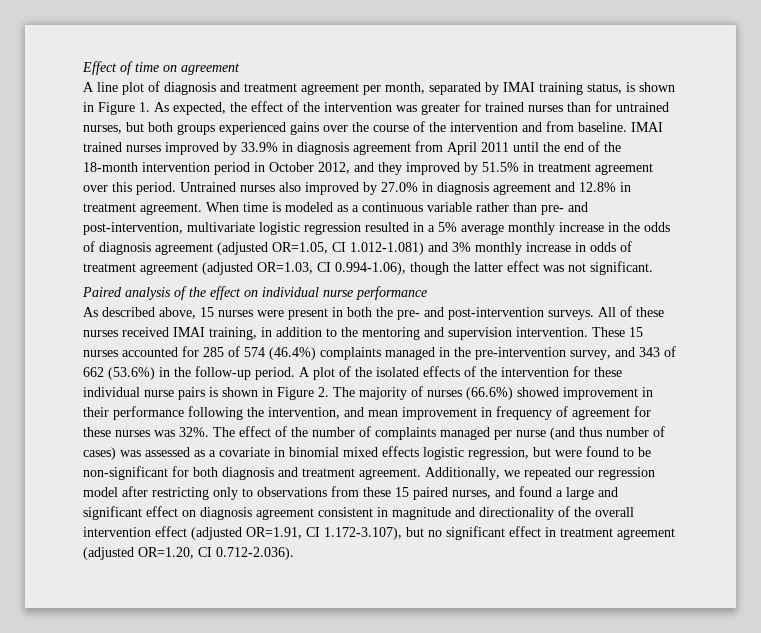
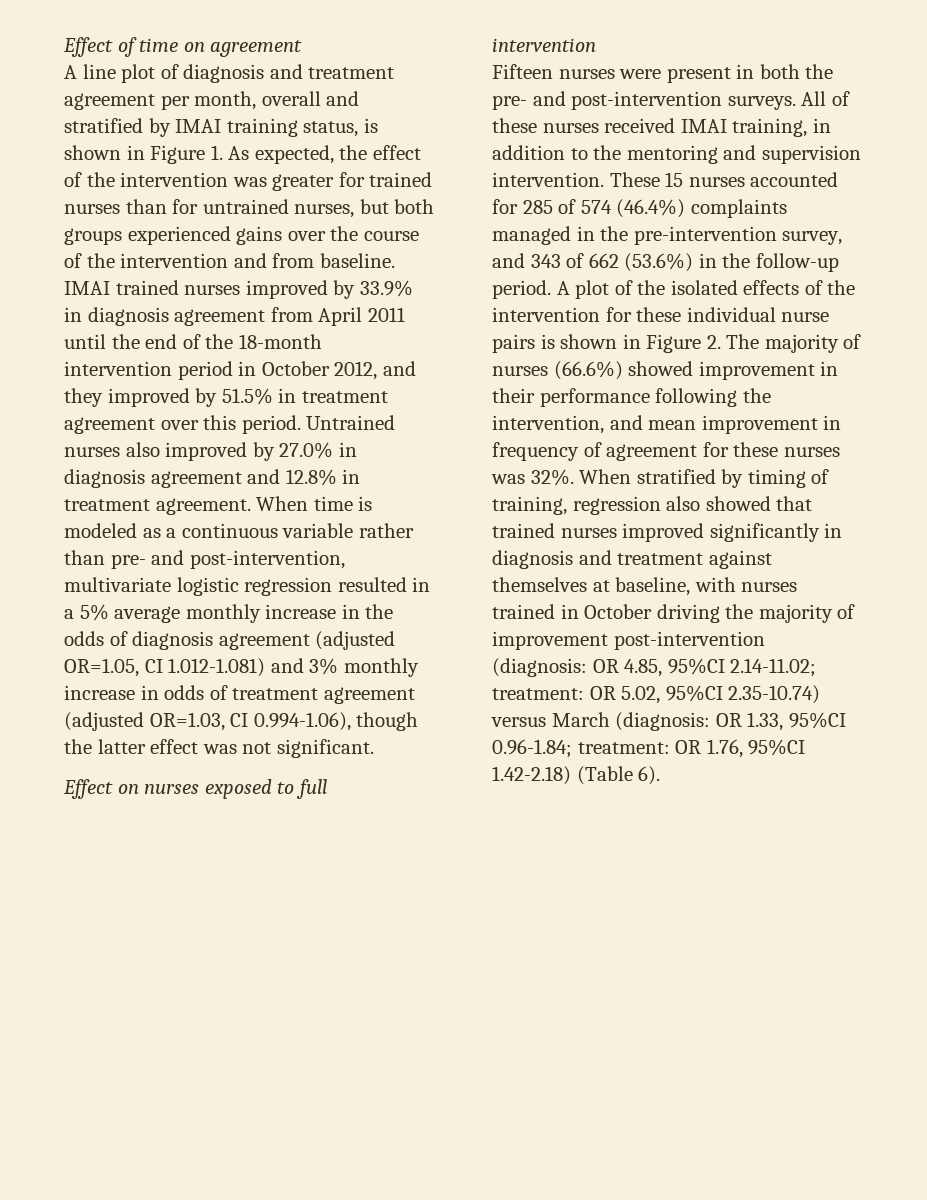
[429,82,481,95] separated -> [261,91,360,106] [64,118,143,133] overall and stratified
[82,286,427,300] [83,307,214,319] Paired analysis of the effect on individual nurse performance // As described above, 15 -> [63,779,327,799] [492,38,596,52] [492,64,553,79] Effect on nurses exposed to full intervention // Fifteen
[213,426,665,440] [83,446,651,460] [83,466,655,480] [83,486,618,500] [83,506,634,520] [83,526,675,540] [83,547,294,560] The effect of the number of complaints managed per nurse (and thus number of cases) was assessed as a covariate in binomial mixed effects logistic regression, but were found to be non-significant for both diagnosis and treatment agreement. Additionally, we repeated our regression model after restricting only to observations from these 15 paired nurses, and found a large and significant effect on diagnosis agreement consistent in magnitude and directionality of the overall intervention effect (adjusted OR=1.91, CI 1.172-3.107), but no significant effect in treatment agreement (adjusted OR=1.20, CI 0.712-2.036). -> [579,469,830,488] [492,496,813,515] [492,523,843,542] [492,550,772,569] [492,577,798,596] [492,604,856,623] [492,631,765,650] [492,658,817,677] [492,685,821,704] [491,712,846,731] [492,739,806,758] [492,766,661,785] When stratified by timing of training, regression also showed that trained nurses improved significantly in diagnosis and treatment against themselves at baseline, with nurses trained in October driving the majority of improvement post-intervention (diagnosis: OR 4.85, 95%CI 2.14-11.02; treatment: OR 5.02, 95%CI 2.35-10.74) versus March (diagnosis: OR 1.33, 95%CI 0.96-1.84; treatment: OR 1.76, 95%CI 1.42-2.18) (Table 6).

